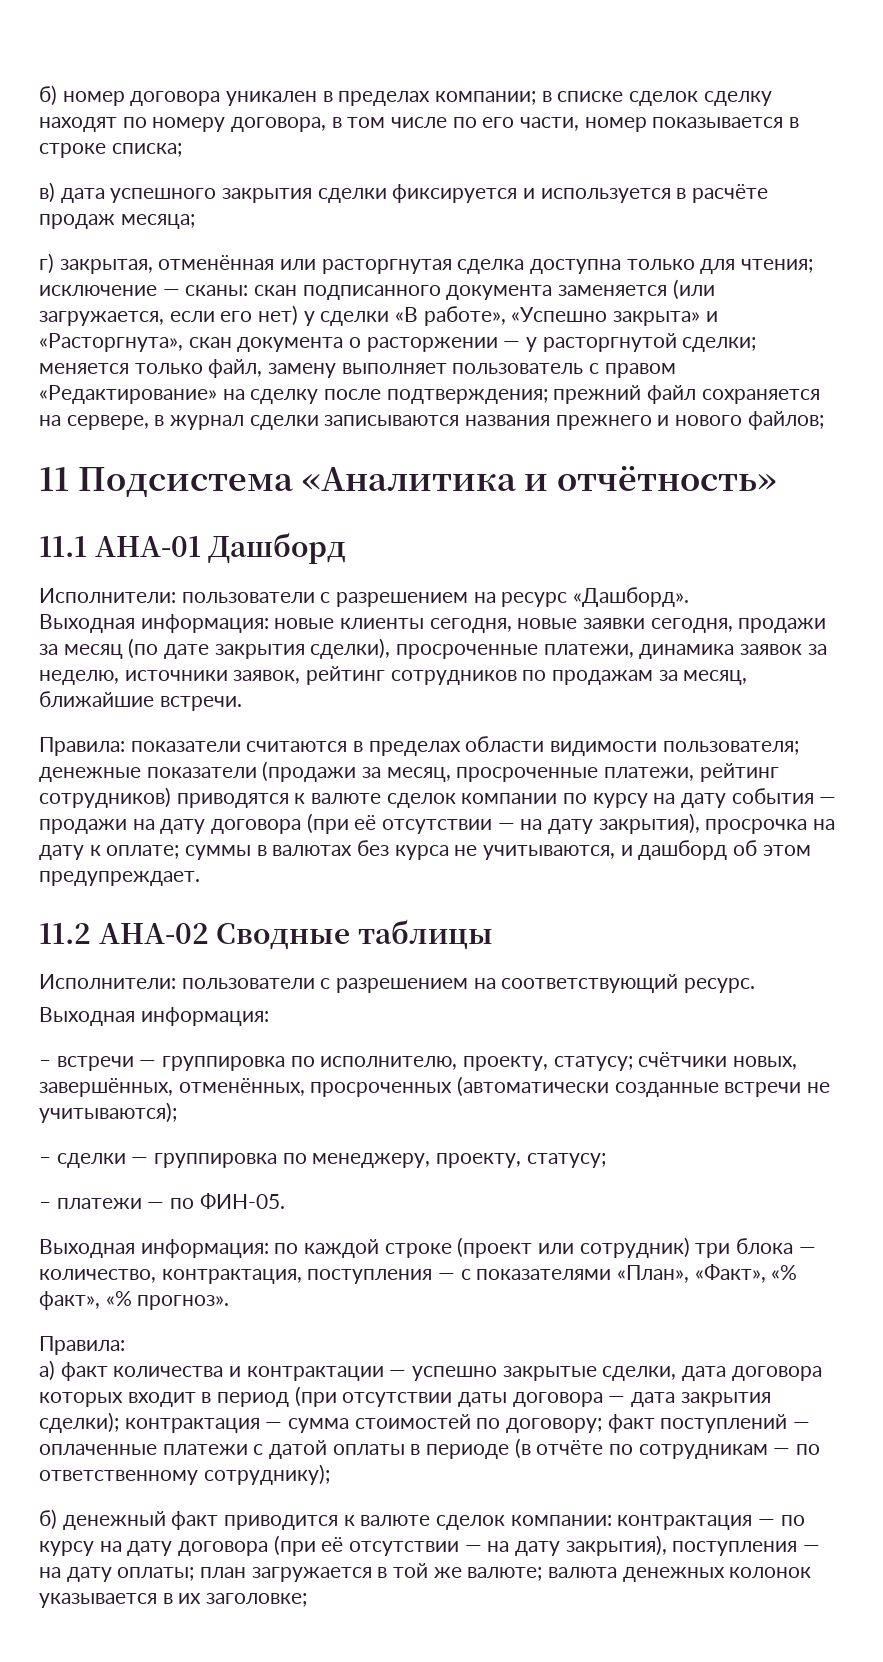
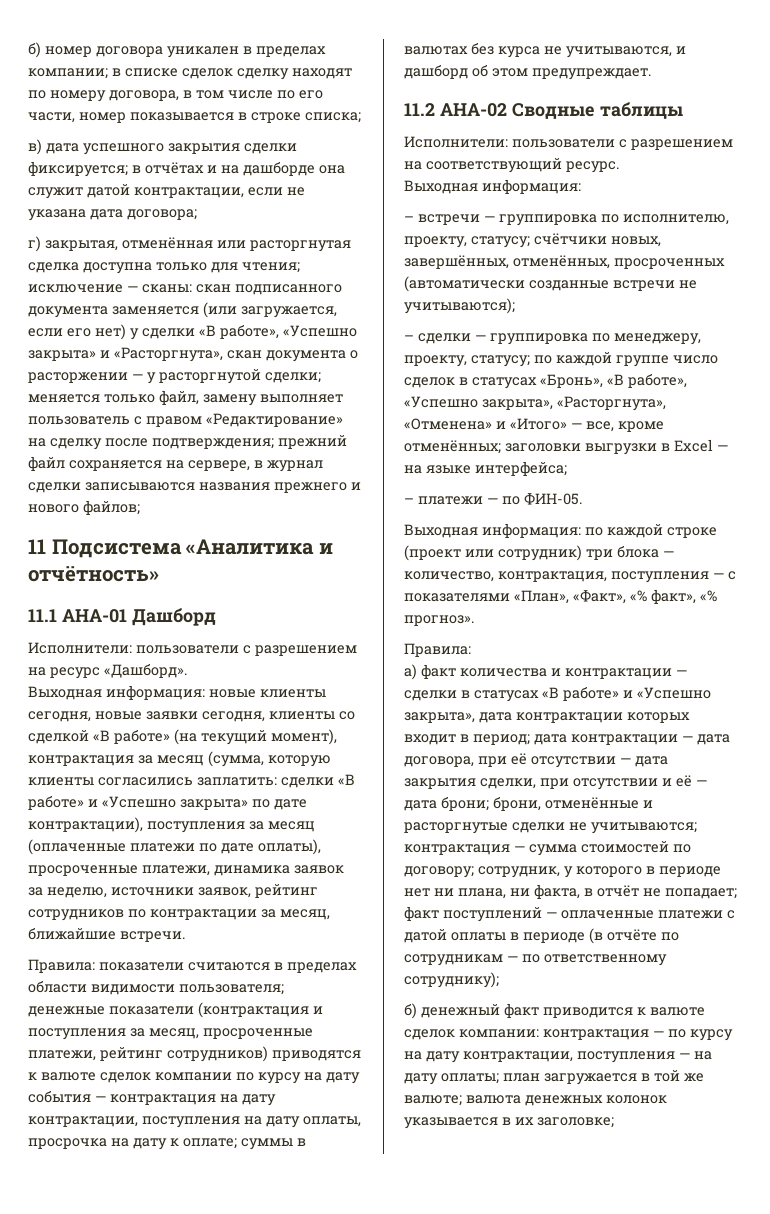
[392,184,769,203] [39,214,195,229] фиксируется и используется в расчёте продаж месяца; -> [28,161,345,177] [28,184,305,199] [28,209,197,221] фиксируется; в отчётах и на дашборде она служит датой контрактации, если не указана дата договора;
[738,618,827,633] [39,638,391,659] продажи за месяц (по дате закрытия сделки), -> [269,711,355,720] [28,729,337,745] [28,751,331,767] [28,774,355,788] [28,796,307,810] [28,817,315,833] [28,839,321,855] клиенты со сделкой «В работе» (на текущий момент), контрактация за месяц (сумма, которую клиенты согласились заплатить: сделки «В работе» и «Успешно закрыта» по дате контрактации), поступления за месяц (оплаченные платежи по дате оплаты),
[552,670,654,685] продажам -> [150,909,257,920] контрактации
[262,761,357,782] (продажи -> [198,1002,323,1018] [28,1028,126,1040] (контрактация и поступления
[39,813,700,834] продажи на дату договора (при её отсутствии — на дату закрытия), -> [110,1094,276,1106] [28,1116,361,1128] контрактация на дату контрактации, поступления на дату оплаты,
(606, 1160) none -> [534,352,718,367] [404,374,687,389] [404,396,666,411] [404,418,664,432] [404,439,728,455] [404,461,567,476] по каждой группе число сделок в статусах «Бронь», «В работе», «Успешно закрыта», «Расторгнута», «Отменена» и «Итого» — все, кроме отменённых; заголовки выгрузки в Excel — на языке интерфейса;
[412,1366,822,1381] [39,1386,771,1407] [39,1412,119,1433] успешно закрытые сделки, дата договора которых входит в период (при отсутствии даты договора — дата закрытия сделки); -> [404,687,711,702] [404,712,690,723] [404,734,730,745] [404,753,668,768] [404,775,707,790] [404,797,653,811] [404,822,697,834] сделки в статусах «В работе» и «Успешно закрыта», дата контрактации которых входит в период; дата контрактации — дата договора, при её отсутствии — дата закрытия сделки, при отсутствии и её — дата брони; брони, отменённые и расторгнутые сделки не учитываются;
(603, 1425) none -> [478,866,721,878] [404,884,737,899] сотрудник, у которого в периоде нет ни плана, ни факта, в отчёт не попадает;
[178,1535,667,1556] договора (при её отсутствии — на дату закрытия), -> [463,1051,573,1062] контрактации,

